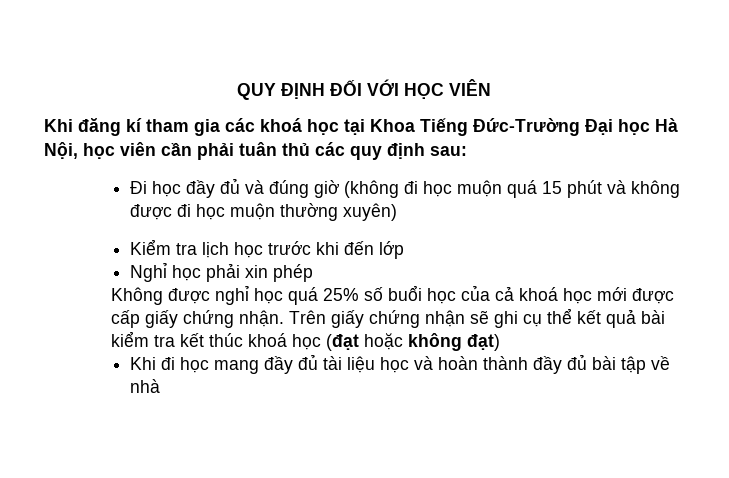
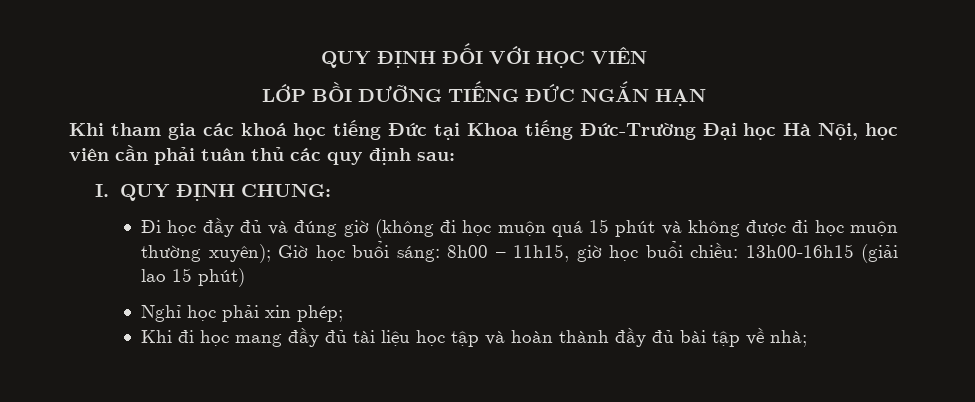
[44,118,142,136] // Khi đăng kí -> [261,81,706,106] [69,123,104,136] // LỚP BỒI DƯỠNG TIẾNG ĐỨC NGẮN HẠN // Khi
(339, 127) none -> [333,120,428,140] tiếng Đức
[420,118,468,136] Tiếng -> [524,120,573,140] tiếng
(467, 151) none -> [94,183,332,201] // I. QUY ĐỊNH CHUNG:
[342,203,397,221] [129,239,404,259] [129,262,313,282] [110,285,674,305] [110,308,665,328] [110,331,500,351] xuyên) // Kiểm tra lịch học trước khi đến lớp // Nghỉ học phải xin phép // Không được nghỉ học quá 25% số buổi học của cả khoá học mới được cấp giấy chứng nhận. Trên giấy chứng nhận sẽ ghi cụ thể kết quả bài kiểm tra kết thúc khoá học (đạt hoặc không đạt) -> [208,241,899,263] [141,268,246,287] [141,305,344,322] xuyên); Giờ học buổi sáng: 8h00 – 11h15, giờ học buổi chiều: 13h00-16h15 (giải lao 15 phút) // Nghỉ học phải xin phép;
(409, 365) none -> [451,331,480,347] tập
[129,379,160,393] nhà -> [770,330,808,347] nhà;

